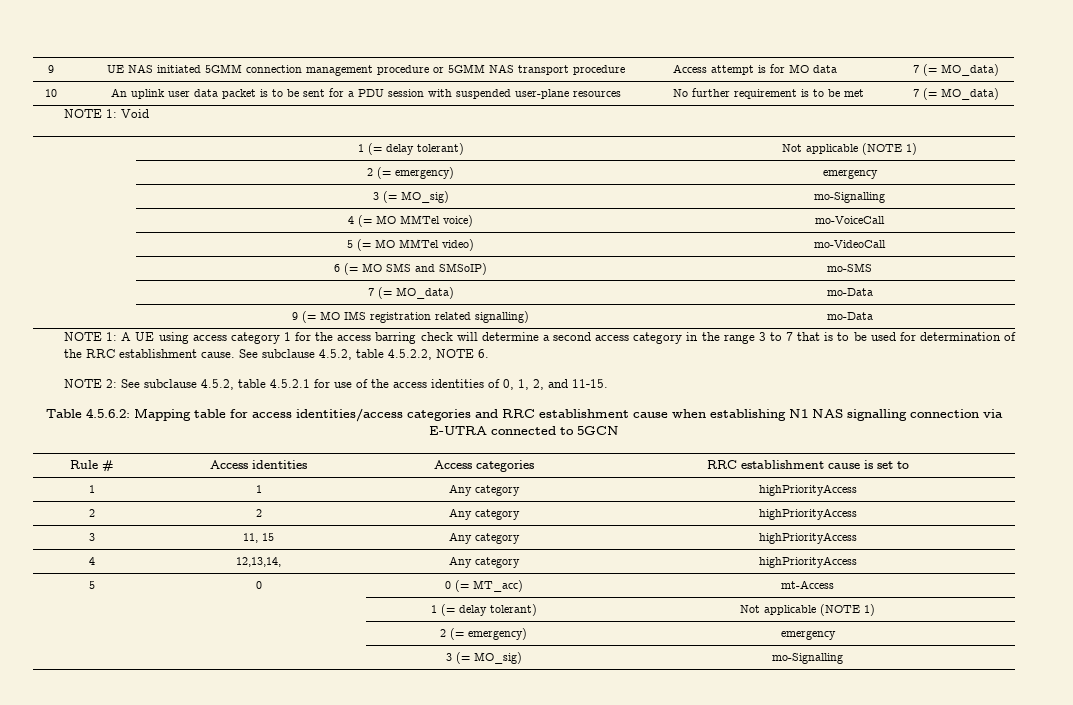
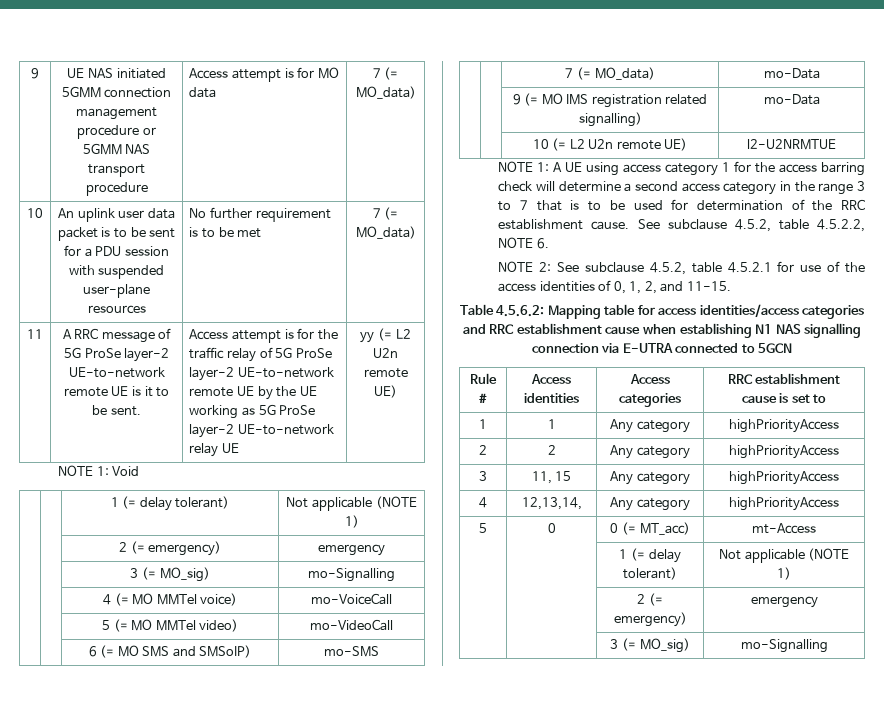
(999, 94) none -> [27,329,43,339] [62,328,172,343] [63,347,170,362] [68,367,165,378] [63,386,170,397] [92,405,141,416] [189,328,338,343] [189,347,332,362] [189,367,334,381] [189,386,317,400] [189,404,316,419] [189,424,334,438] [189,443,239,457] [360,328,411,343] [373,348,398,358] [363,368,408,378] [374,385,397,398] // 11 | A RRC message of 5G ProSe layer-2 UE-to-network remote UE is it to be sent. | Access attempt is for the traffic relay of 5G ProSe layer-2 UE-to-network remote UE by the UE working as 5G ProSe layer-2 UE-to-network relay UE | yy (= L2 U2n remote UE)
(873, 316) none -> [532,138,688,151] [747,139,836,150] // | | 10 (= L2 U2n remote UE) | l2-U2NRMTUE

